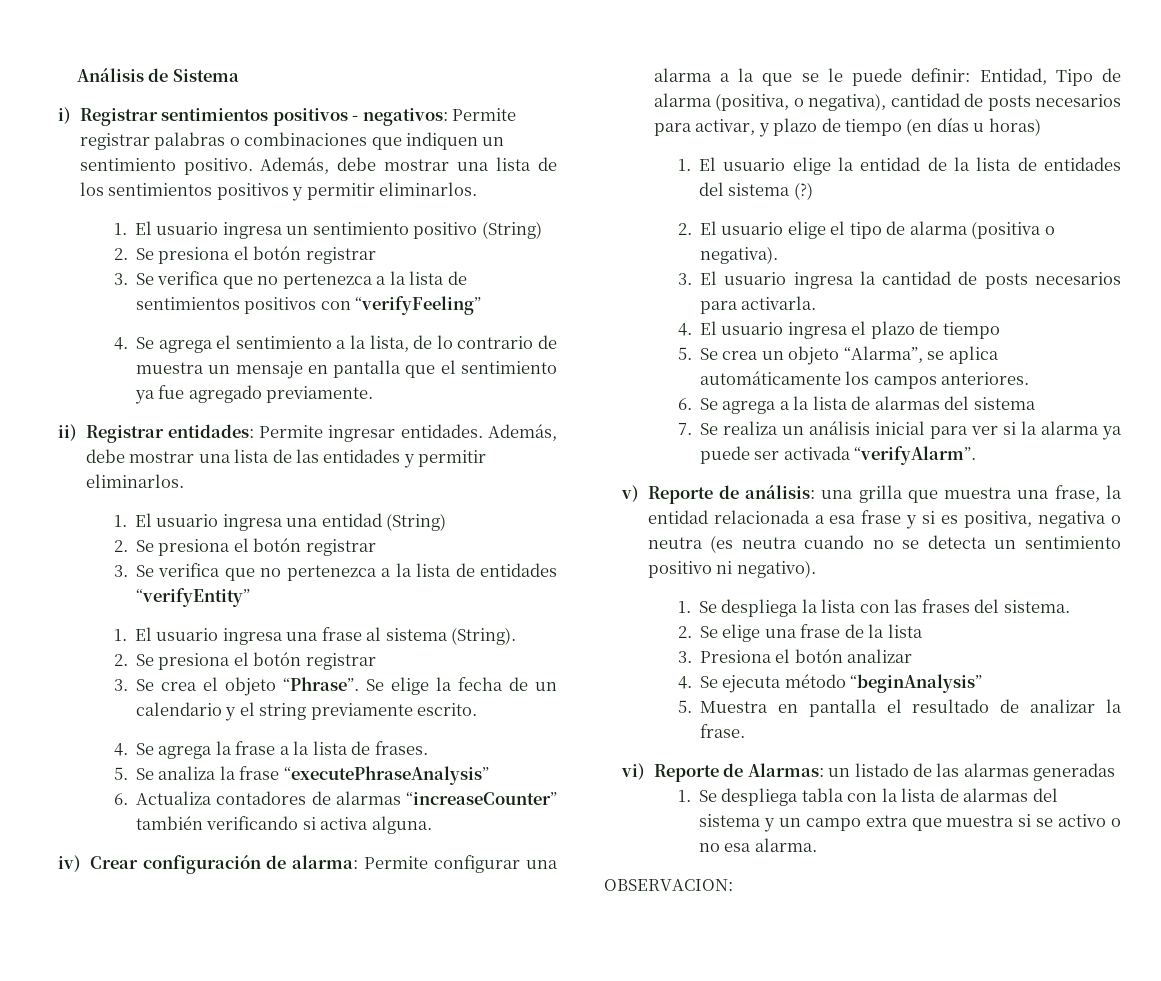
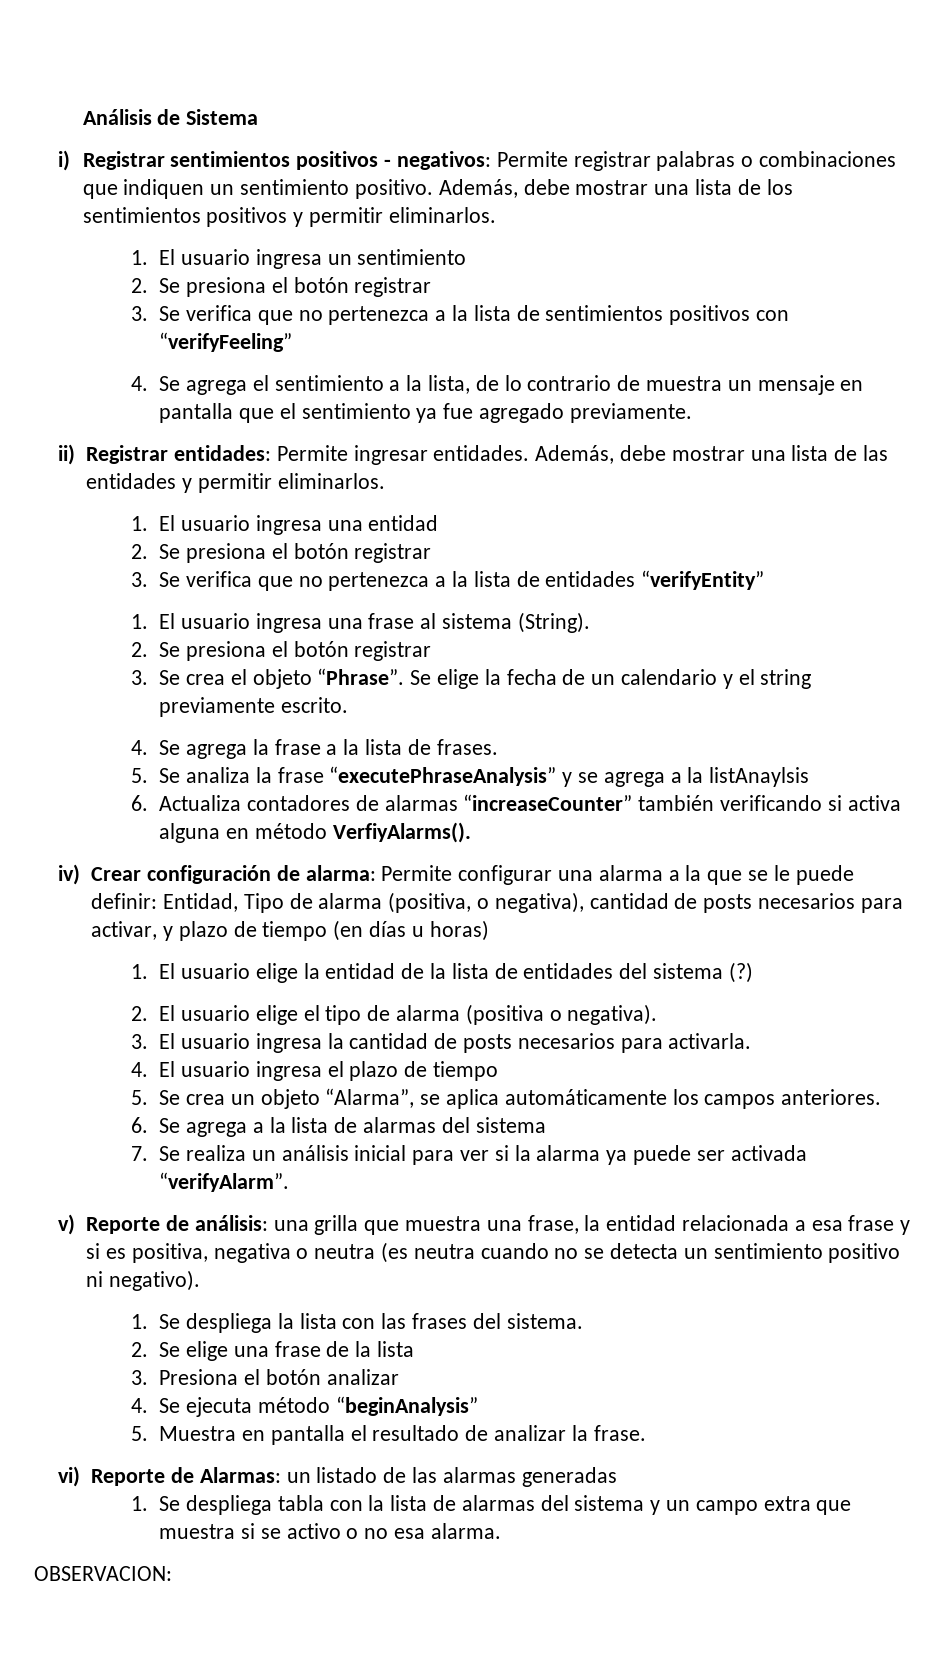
[413,221,542,239] positivo (String) -> (467, 257) none
[386,513,447,531] (String) -> (439, 523) none
(489, 775) none -> [562,767,810,787] y se agrega a la listAnaylsis
[371,816,432,834] alguna. -> [159,822,471,843] alguna en método VerfiyAlarms().

